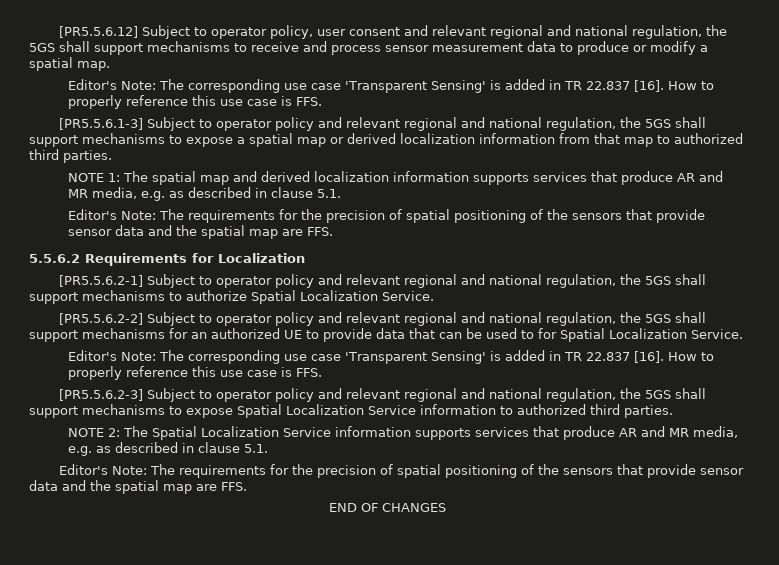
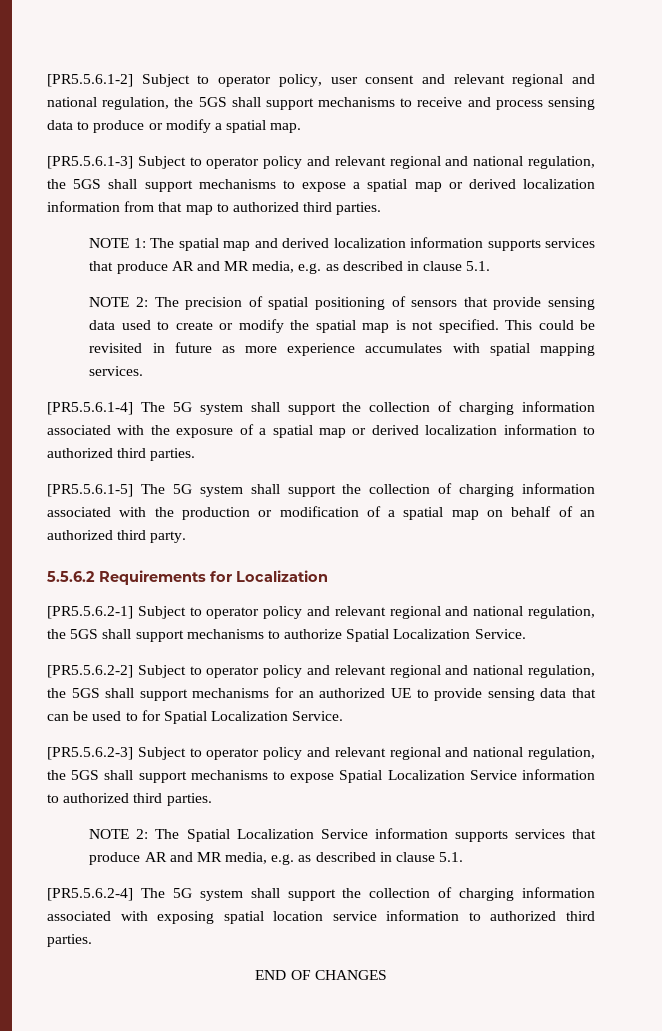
[59,26,139,38] [PR5.5.6.12] -> [47,74,133,87] [PR5.5.6.1-2]
[385,43,523,52] sensor measurement -> [548,97,595,110] sensing
[68,79,715,93] [68,95,323,109] // Editor's Note: The corresponding use case 'Transparent Sensing' is added in TR 22.837 [16]. How to properly reference this use case is FFS. -> (302, 128) none
[68,209,706,223] [68,225,334,239] Editor's Note: The requirements for the precision of spatial positioning of the sensors that provide sensor data and the spatial map are FFS. -> [89,296,595,310] [89,319,595,333] [89,342,595,356] [89,366,144,376] [47,401,595,415] [47,424,595,438] [47,448,196,461] [47,483,595,497] [47,506,596,520] [47,530,187,543] NOTE 2: The precision of spatial positioning of sensors that provide sensing data used to create or modify the spatial map is not specified. This could be revisited in future as more experience accumulates with spatial mapping services. // [PR5.5.6.1-4] The 5G system shall support the collection of charging information associated with the exposure of a spatial map or derived localization information to authorized third parties. // [PR5.5.6.1-5] The 5G system shall support the collection of charging information associated with the production or modification of a spatial map on behalf of an authorized third party.
(372, 335) none -> [487,688,535,701] sensing
[68,350,715,364] [68,366,323,380] // Editor's Note: The corresponding use case 'Transparent Sensing' is added in TR 22.837 [16]. How to properly reference this use case is FFS. -> (344, 716) none
[59,464,745,478] [29,480,247,494] Editor's Note: The requirements for the precision of spatial positioning of the sensors that provide sensor data and the spatial map are FFS. -> [47,887,595,901] [47,910,595,924] [47,934,92,947] [PR5.5.6.2-4] The 5G system shall support the collection of charging information associated with exposing spatial location service information to authorized third parties.

